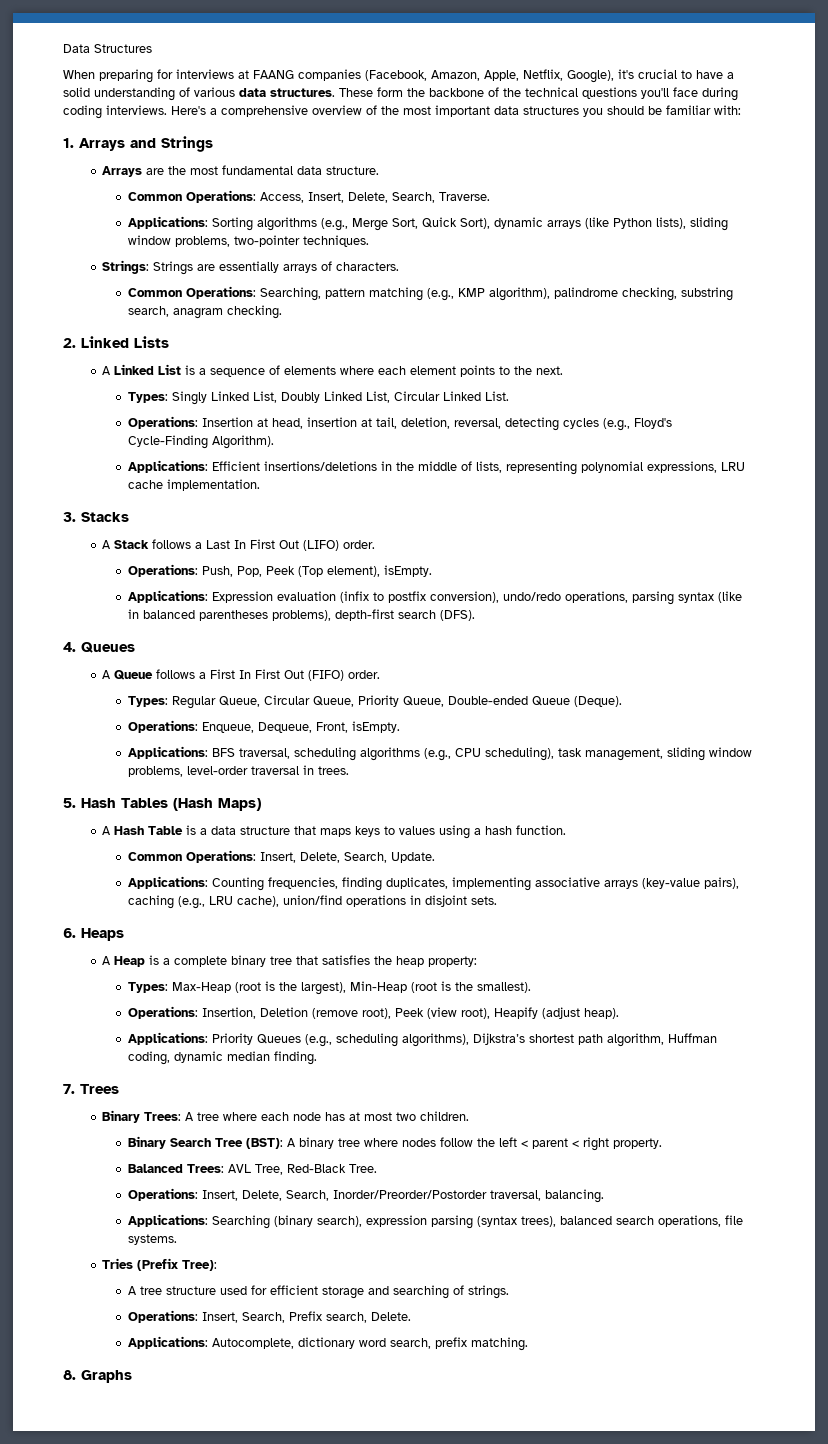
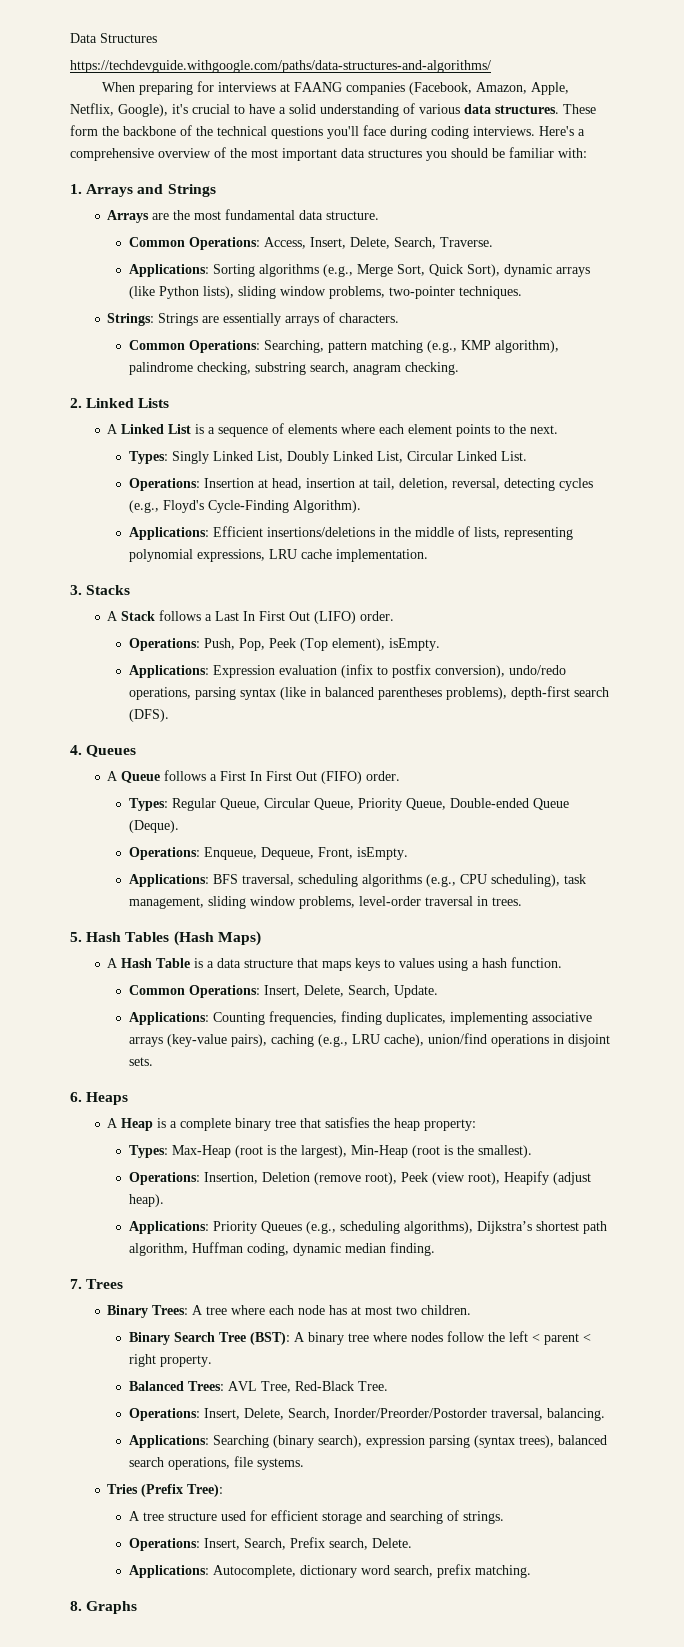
(152, 48) none -> [70,60,491,73] // https://techdevguide.withgoogle.com/paths/data-structures-and-algorithms/

